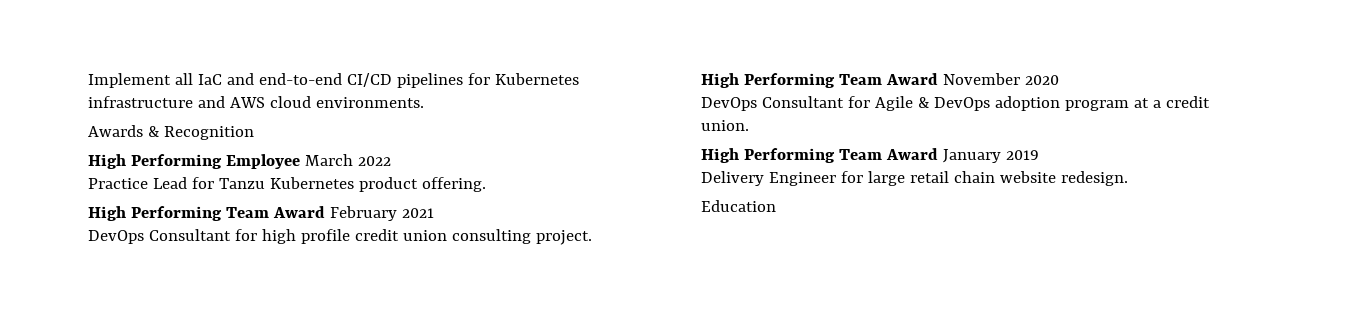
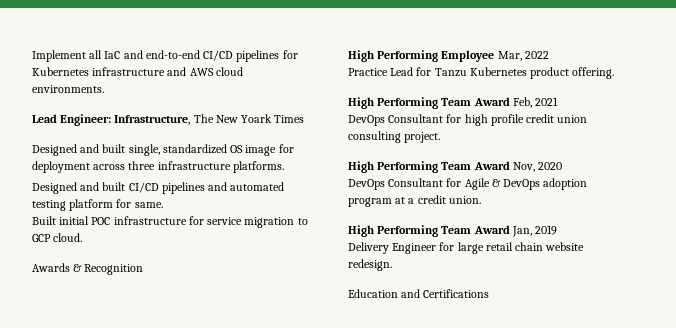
(424, 102) none -> [32,114,305,126] [32,144,294,156] [32,161,284,173] [32,182,285,194] [32,199,163,211] [32,216,308,228] [32,233,83,242] // Lead Engineer: Infrastructure, The New Yoark Times // Designed and built single, standardized OS image for deployment across three infrastructure platforms. // Designed and built CI/CD pipelines and automated testing platform for same. // Built initial POC infrastructure for service migration to GCP cloud.
[304,154,353,166] March -> [497,51,522,61] Mar,
[329,206,397,221] February -> [512,97,532,108] Feb,
[942,73,1020,85] November -> [512,162,535,172] Nov,
[942,149,1001,163] January -> [511,226,532,237] Jan,
(776, 206) none -> [401,289,490,298] and Certifications

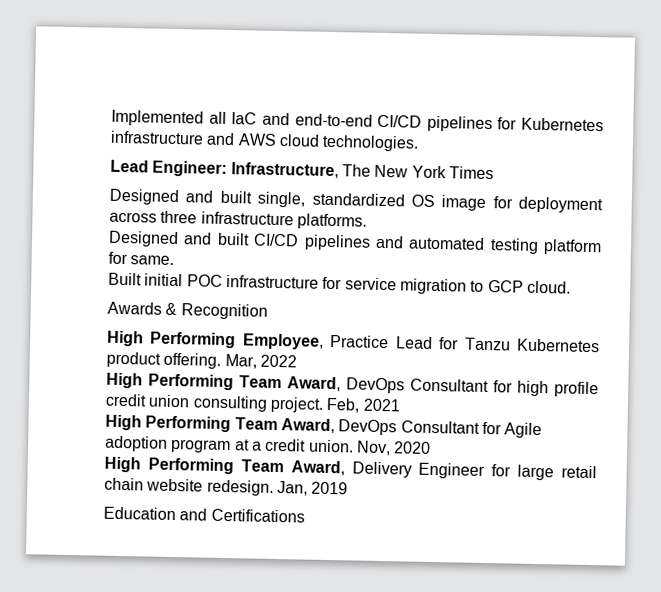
[32,50,86,62] Implement -> [111,109,204,127] Implemented
[32,85,104,93] environments. -> [322,134,420,152] technologies.
[241,114,273,123] Yoark -> [411,165,447,179] York
[441,50,549,62] Employee Mar, 2022 // -> [241,333,324,350] Employee,
[348,97,559,109] // High Performing Team Award Feb, 2021 // -> [224,353,297,369] [106,372,341,392] Mar, 2022 // High Performing Team Award,
[348,161,563,173] // High Performing Team Award Nov, 2020 // -> [326,397,401,413] [105,414,335,434] Feb, 2021 // High Performing Team Award,
[491,179,541,190] & DevOps -> (543, 430) none
[348,225,558,237] // High Performing Team Award Jan, 2019 // -> [355,440,432,456] [104,456,345,476] Nov, 2020 // High Performing Team Award,
(392, 265) none -> [276,480,349,496] Jan, 2019

